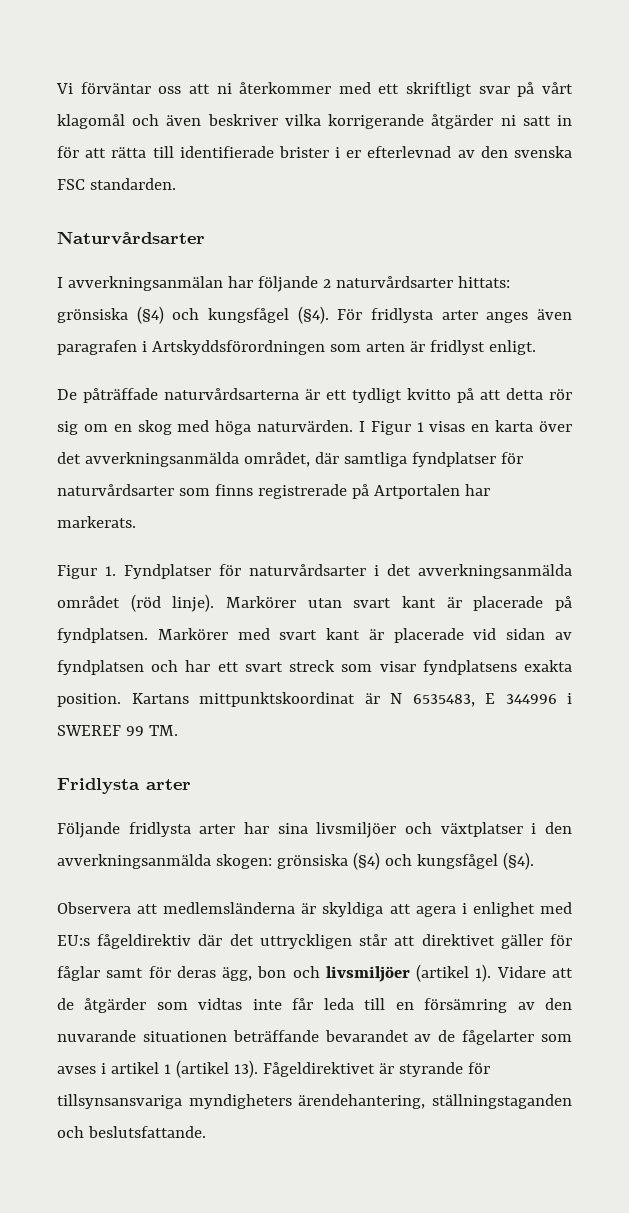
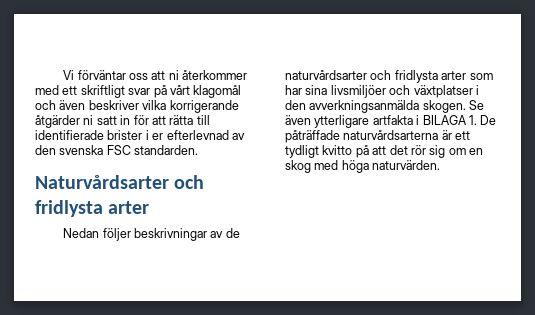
[57,276,510,292] [57,306,572,324] [57,340,536,355] // I avverkningsanmälan har följande 2 naturvårdsarter hittats: grönsiska (§4) och kungsfågel (§4). För fridlysta arter anges även paragrafen i Artskyddsförordningen som arten är fridlyst enligt. // -> [174,175,205,189] [35,200,150,217] [63,228,240,241] [285,70,493,83] [285,85,479,98] [285,100,485,113] [285,115,477,128] och fridlysta arter // Nedan följer beskrivningar av de naturvårdsarter och fridlysta arter som har sina livsmiljöer och växtplatser i den avverkningsanmälda skogen. Se även ytterligare artfakta i BILAGA 1.
[506,388,543,400] detta -> [389,145,408,155] det
[358,420,573,435] [57,452,523,467] [57,484,490,499] [57,516,136,528] [57,564,572,579] [57,594,572,612] [57,628,572,643] [57,660,572,675] [57,692,572,707] [57,725,178,736] [57,778,191,794] [57,822,572,838] [57,852,534,870] [57,902,572,917] [57,934,572,949] [57,964,573,982] [57,998,572,1013] [57,1030,572,1045] [57,1060,490,1078] [57,1094,572,1109] [57,1126,206,1138] I Figur 1 visas en karta över det avverkningsanmälda området, där samtliga fyndplatser för naturvårdsarter som finns registrerade på Artportalen har markerats. // Figur 1. Fyndplatser för naturvårdsarter i det avverkningsanmälda området (röd linje). Markörer utan svart kant är placerade på fyndplatsen. Markörer med svart kant är placerade vid sidan av fyndplatsen och har ett svart streck som visar fyndplatsens exakta position. Kartans mittpunktskoordinat är N 6535483, E 344996 i SWEREF 99 TM. // Fridlysta arter // Följande fridlysta arter har sina livsmiljöer och växtplatser i den avverkningsanmälda skogen: grönsiska (§4) och kungsfågel (§4). // Observera att medlemsländerna är skyldiga att agera i enlighet med EU:s fågeldirektiv där det uttryckligen står att direktivet gäller för fåglar samt för deras ägg, bon och livsmiljöer (artikel 1). Vidare att de åtgärder som vidtas inte får leda till en försämring av den nuvarande situationen beträffande bevarandet av de fågelarter som avses i artikel 1 (artikel 13). Fågeldirektivet är styrande för tillsynsansvariga myndigheters ärendehantering, ställningstaganden och beslutsfattande. -> (441, 165) none

